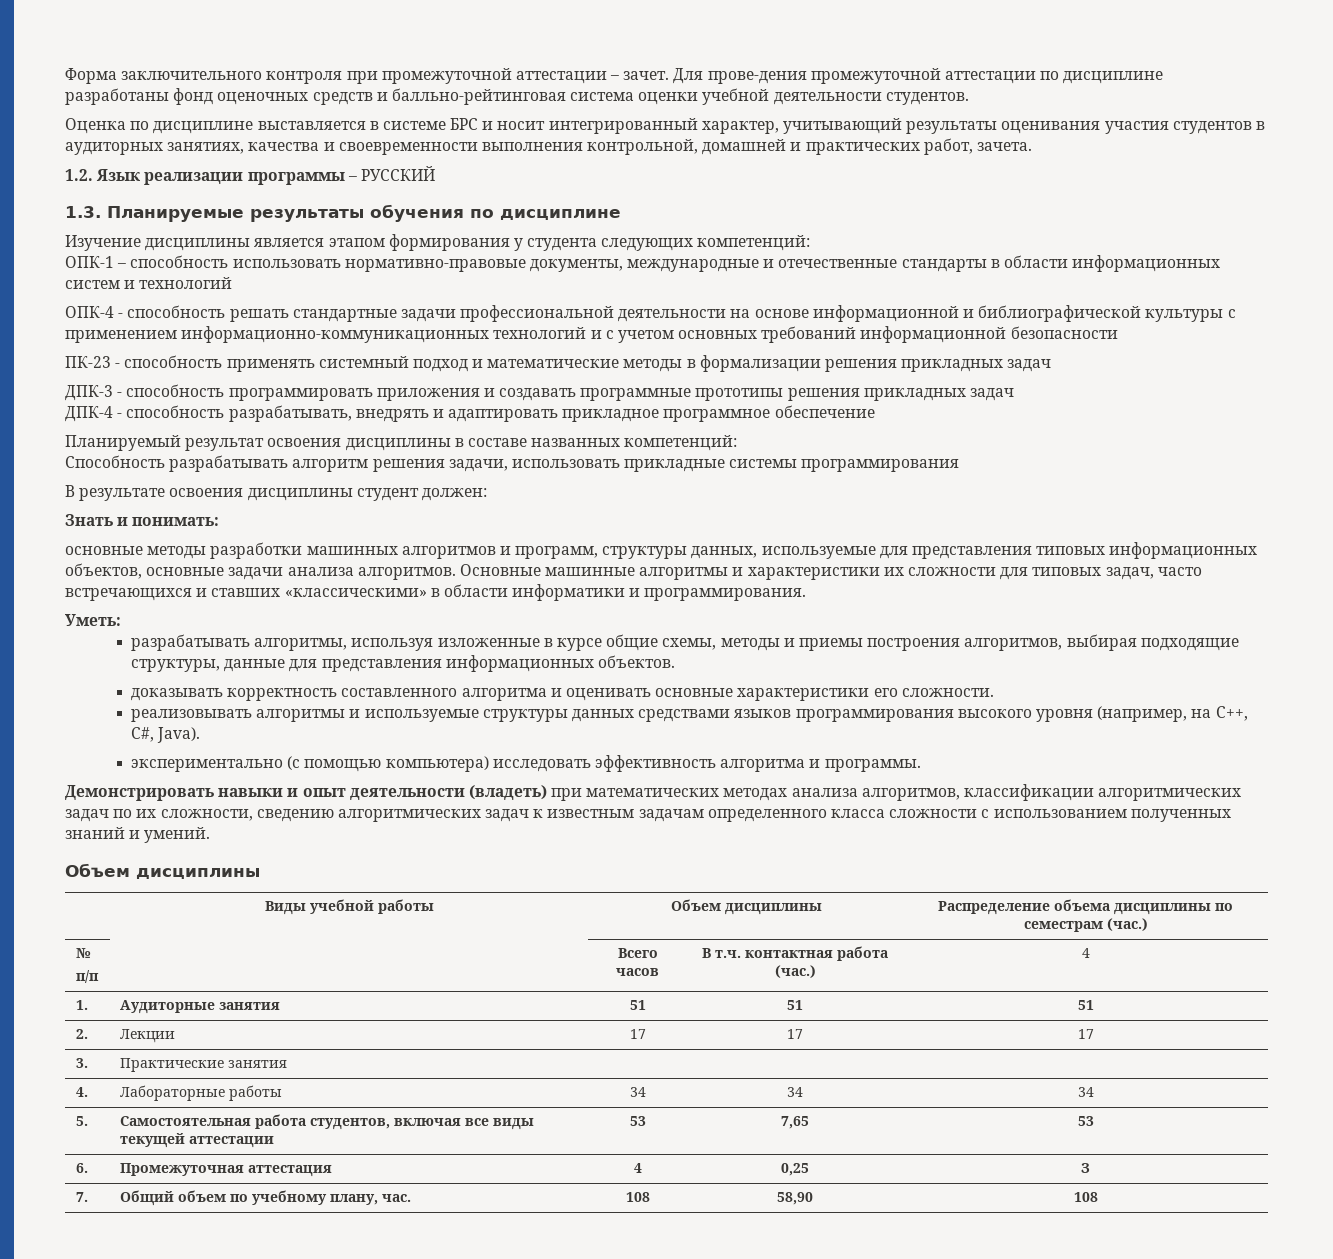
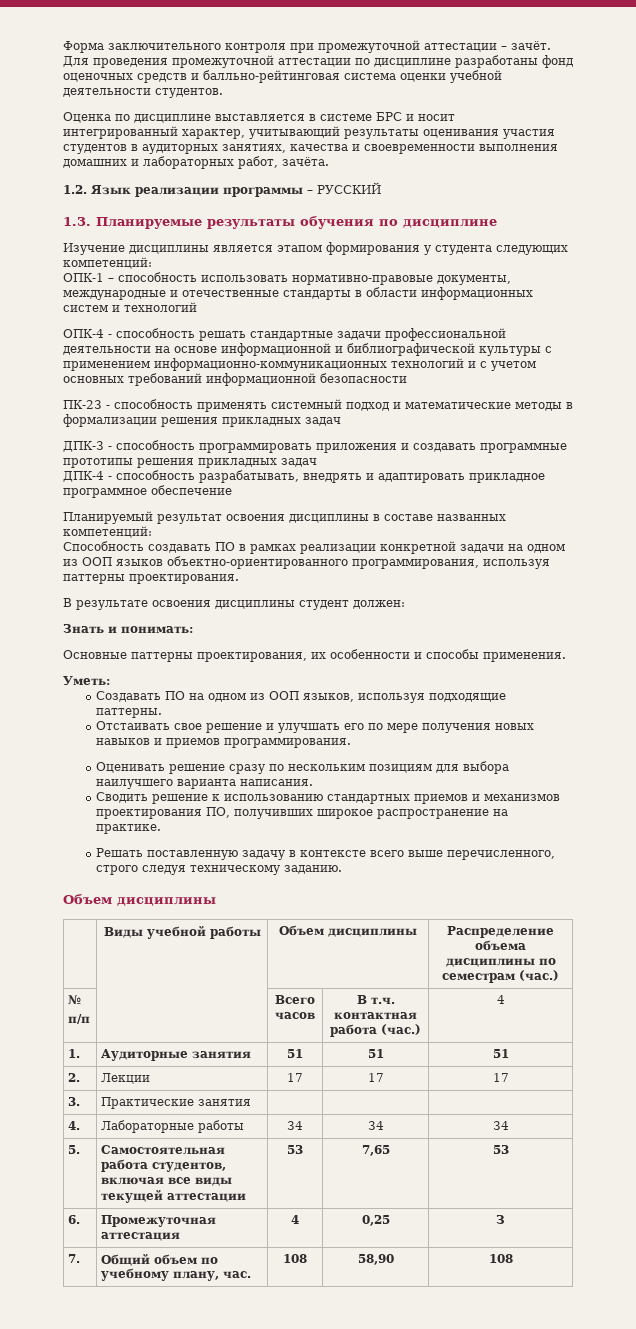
[623,68,807,84] зачет. Для прове-дения -> [511,41,551,50] [63,56,168,68] зачёт. Для проведения
[587,138,1033,155] контрольной, домашней и практических работ, зачета. -> [63,156,329,169] домашних и лабораторных работ, зачёта.
[169,455,960,472] разрабатывать алгоритм решения задачи, использовать прикладные системы программирования -> [148,541,565,554] [63,556,550,569] [63,574,239,584] создавать ПО в рамках реализации конкретной задачи на одном из ООП языков объектно-ориентированного программирования, используя паттерны проектирования.
[65,542,1258,559] [65,563,1202,580] [65,584,807,601] [65,614,121,626] [131,634,1239,651] [131,655,676,672] [131,688,994,701] [131,706,1248,722] [131,727,201,743] [131,755,921,772] [65,784,1242,801] [65,809,1231,822] [65,827,211,843] основные методы разработки машинных алгоритмов и программ, структуры данных, используемые для представления типовых информационных объектов, основные задачи анализа алгоритмов. Основные машинные алгоритмы и характеристики их сложности для типовых задач, часто встречающихся и ставших «классическими» в области информатики и программирования. // Уметь: // разрабатывать алгоритмы, используя изложенные в курсе общие схемы, методы и приемы построения алгоритмов, выбирая подходящие структуры, данные для представления информационных объектов. // доказывать корректность составленного алгоритма и оценивать основные характеристики его сложности. // реализовывать алгоритмы и используемые структуры данных средствами языков программирования высокого уровня (например, на C++, C#, Java). // экспериментально (с помощью компьютера) исследовать эффективность алгоритма и программы. // Демонстрировать навыки и опыт деятельности (владеть) при математических методах анализа алгоритмов, классификации алгоритмических задач по их сложности, сведению алгоритмических задач к известным задачам определенного класса сложности с использованием полученных знаний и умений. -> [63,649,566,662] [63,676,110,685] [95,691,506,703] [95,708,162,718] [95,721,534,733] [95,738,351,748] [95,761,509,774] [95,779,313,789] [95,792,560,804] [95,807,508,819] [95,824,161,834] [95,848,555,860] [95,865,342,875] Основные паттерны проектирования, их особенности и способы применения. // Уметь: // Создавать ПО на одном из ООП языков, используя подходящие паттерны. // Отстаивать свое решение и улучшать его по мере получения новых навыков и приемов программирования. // Оценивать решение сразу по нескольким позициям для выбора наилучшего варианта написания. // Сводить решение к использованию стандартных приемов и механизмов проектирования ПО, получивших широкое распространение на практике. // Решать поставленную задачу в контексте всего выше перечисленного, строго следуя техническому заданию.

